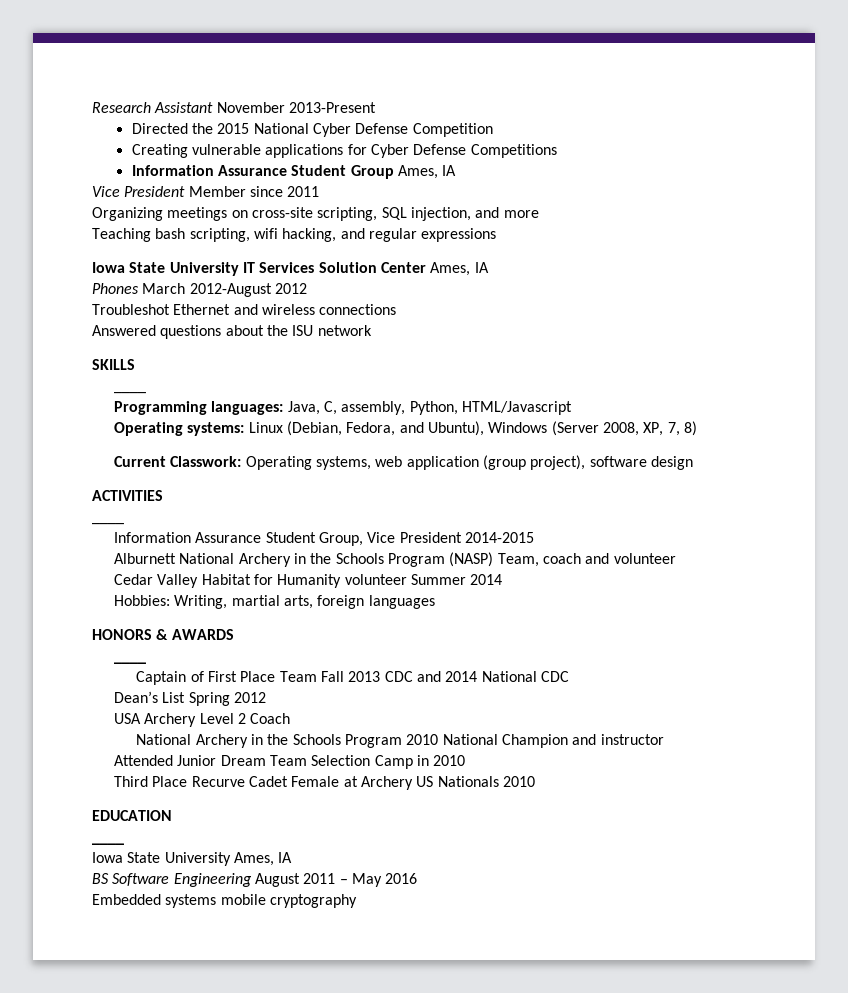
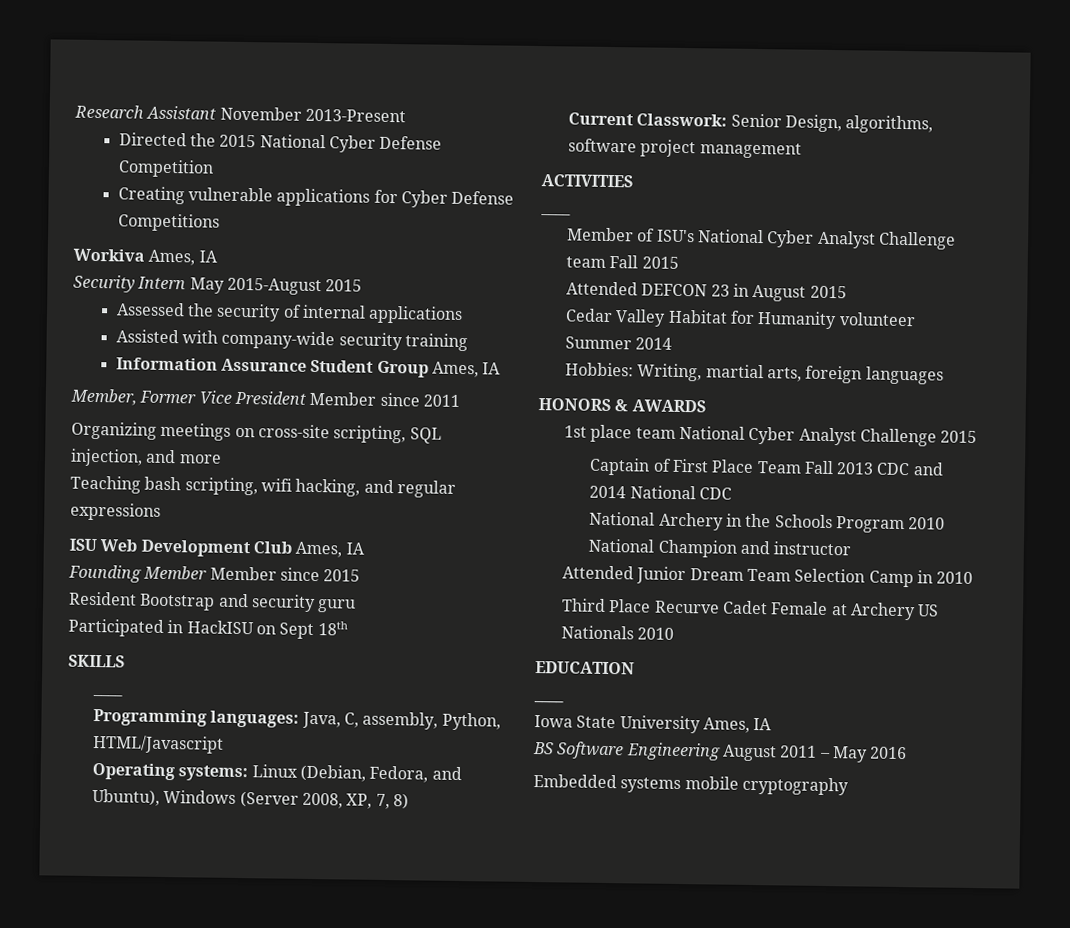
(557, 151) none -> [73,248,218,266] [73,274,363,296] [115,302,464,325] [115,329,468,352] // Workiva Ames, IA // Security Intern May 2015-August 2015 // Assessed the security of internal applications // Assisted with company-wide security training
(457, 170) none -> [70,388,197,406] Member, Former
[92,262,489,276] [92,283,307,297] [92,304,397,315] [92,325,372,339] Iowa State University IT Services Solution Center Ames, IA // Phones March 2012-August 2012 // Troubleshot Ethernet and wireless connections // Answered questions about the ISU network -> [69,538,365,558] [68,564,361,583] [69,591,357,613] [68,618,348,640] ISU Web Development Club Ames, IA // Founding Member Member since 2015 // Resident Bootstrap and security guru // Participated in HackISU on Sept 18th
[245,455,694,470] [92,490,163,501] [92,522,124,525] [114,532,535,546] [114,552,676,567] Operating systems, web application (group project), software design // ACTIVITIES // ____ // Information Assurance Student Group, Vice President 2014-2015 // Alburnett National Archery in the Schools Program (NASP) Team, coach and volunteer -> [730,113,934,134] [568,138,802,159] [541,174,633,188] [540,213,571,216] [567,227,957,250] [566,254,679,269] [566,281,847,302] Senior Design, algorithms, software project management // ACTIVITIES // ____ // Member of ISU's National Cyber Analyst Challenge team Fall 2015 // Attended DEFCON 23 in August 2015
[114,661,147,664] ____ -> [564,424,978,447] 1st place team National Cyber Analyst Challenge 2015
[114,691,267,706] [114,713,291,727] // Dean’s List Spring 2012 // USA Archery Level 2 Coach -> (732, 493) none

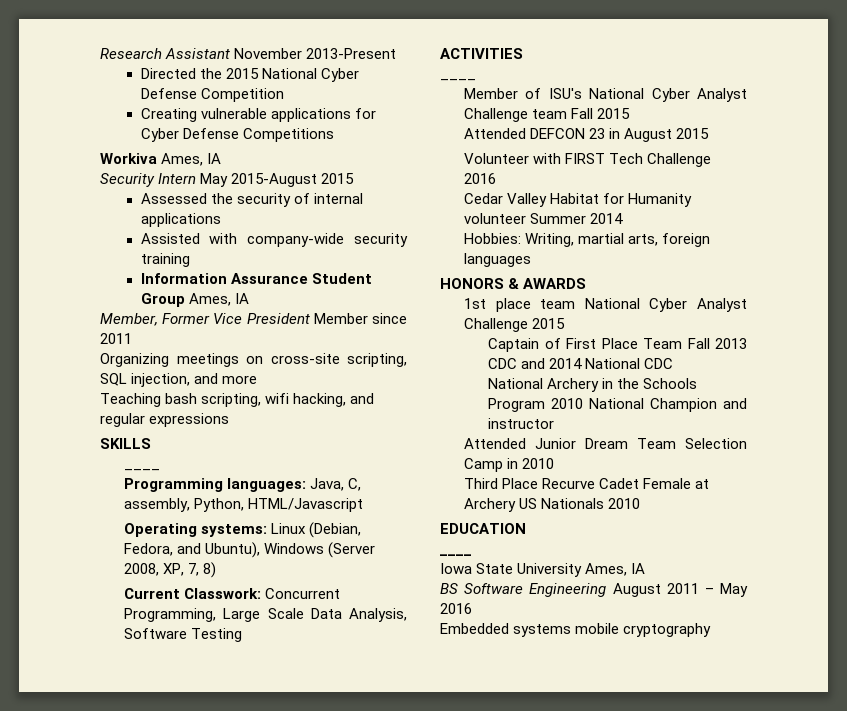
[69,538,365,558] [68,564,361,583] [69,591,357,613] [68,618,348,640] // ISU Web Development Club Ames, IA // Founding Member Member since 2015 // Resident Bootstrap and security guru // Participated in HackISU on Sept 18th -> (230, 420) none
[730,113,934,134] [568,138,802,159] Senior Design, algorithms, software project management -> [265,588,341,599] [124,608,408,622] [124,628,243,642] Concurrent Programming, Large Scale Data Analysis, Software Testing
(847, 292) none -> [464,153,712,167] [464,173,497,184] // Volunteer with FIRST Tech Challenge 2016

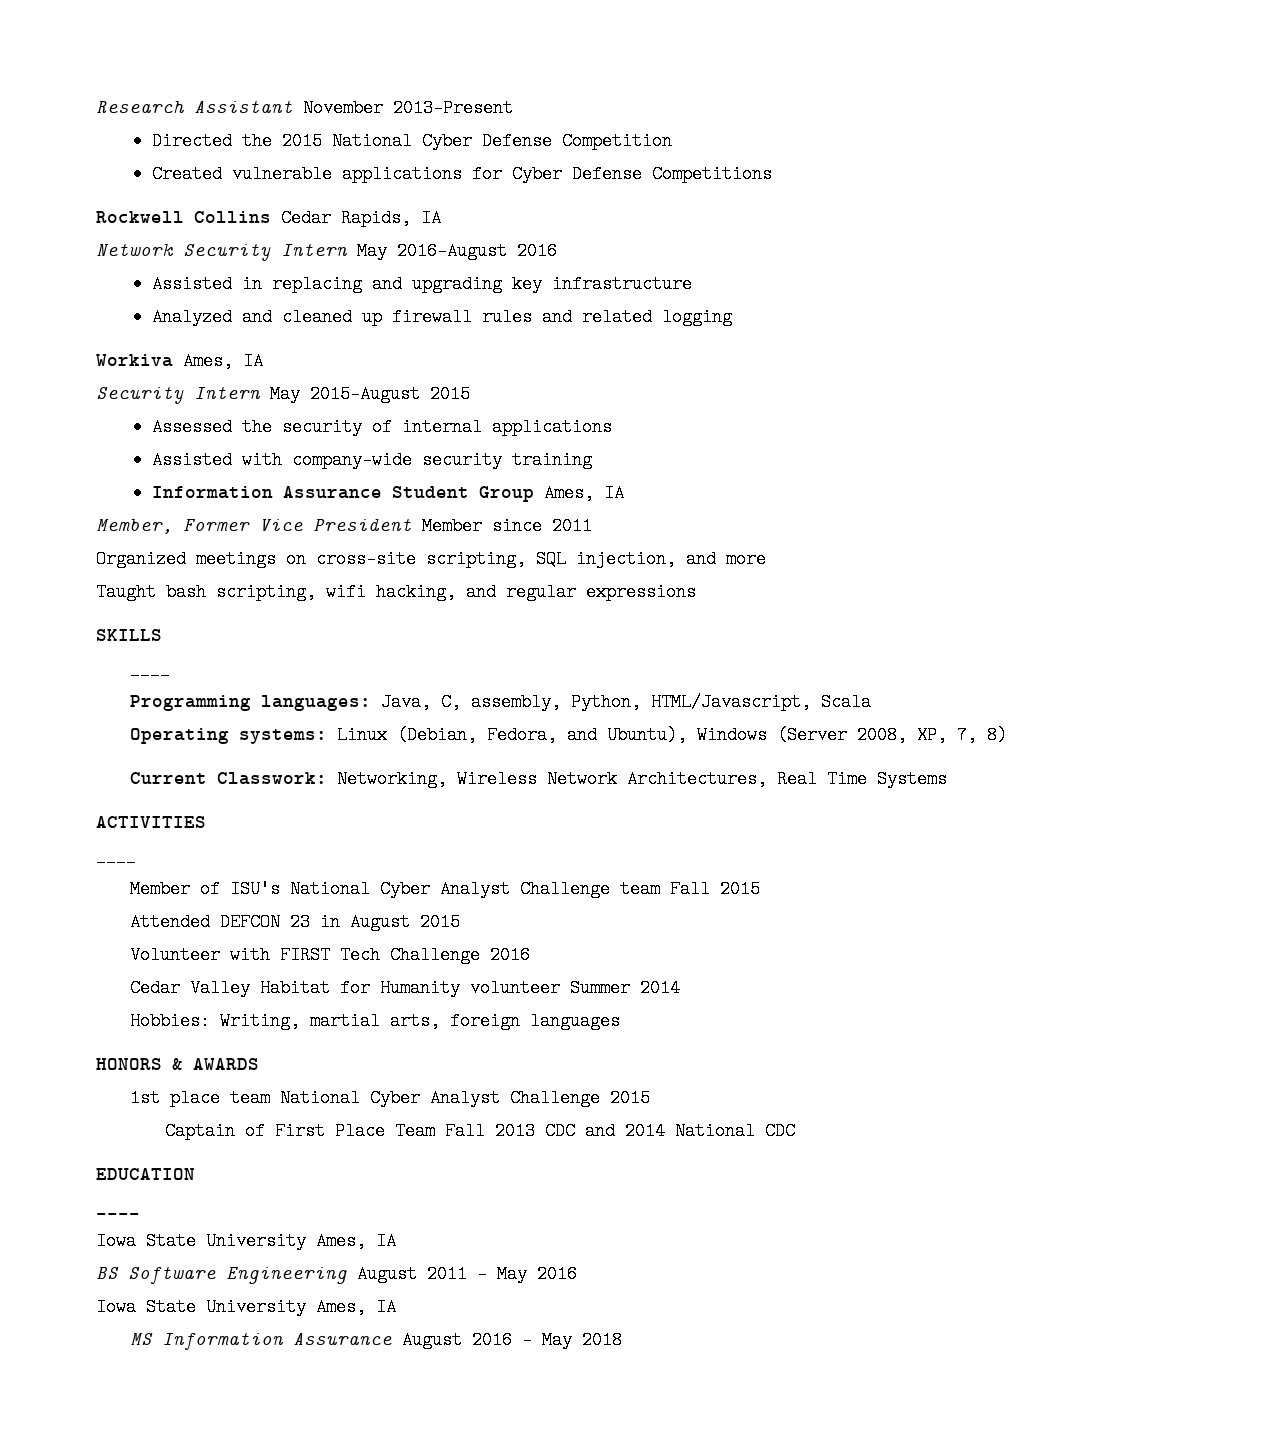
[140,108,197,122] Creating -> [151,165,222,183] Created
(334, 135) none -> [96,209,441,227] [96,242,557,261] [151,275,692,293] [151,308,732,326] // Rockwell Collins Cedar Rapids, IA // Network Security Intern May 2016-August 2016 // Assisted in replacing and upgrading key infrastructure // Analyzed and cleaned up firewall rules and related logging
[100,353,169,367] Organizing -> [96,550,186,568] Organized
[100,393,161,407] Teaching -> [96,583,156,601] Taught
[248,498,364,512] HTML/Javascript -> [651,693,872,711] HTML/Javascript, Scala
[265,588,341,599] [124,608,408,622] [124,628,243,642] Concurrent Programming, Large Scale Data Analysis, Software Testing -> [337,770,948,788] Networking, Wireless Network Architectures, Real Time Systems
[488,378,698,392] [488,398,747,412] [488,418,555,429] [464,438,748,449] [464,458,555,472] [464,478,710,489] [464,498,641,512] // National Archery in the Schools Program 2010 National Champion and instructor // Attended Junior Dream Team Selection Camp in 2010 // Third Place Recurve Cadet Female at Archery US Nationals 2010 -> (795, 1131) none
[440,623,712,637] Embedded systems mobile cryptography -> [96,1298,396,1316] [130,1331,623,1350] Iowa State University Ames, IA // MS Information Assurance August 2016 – May 2018

